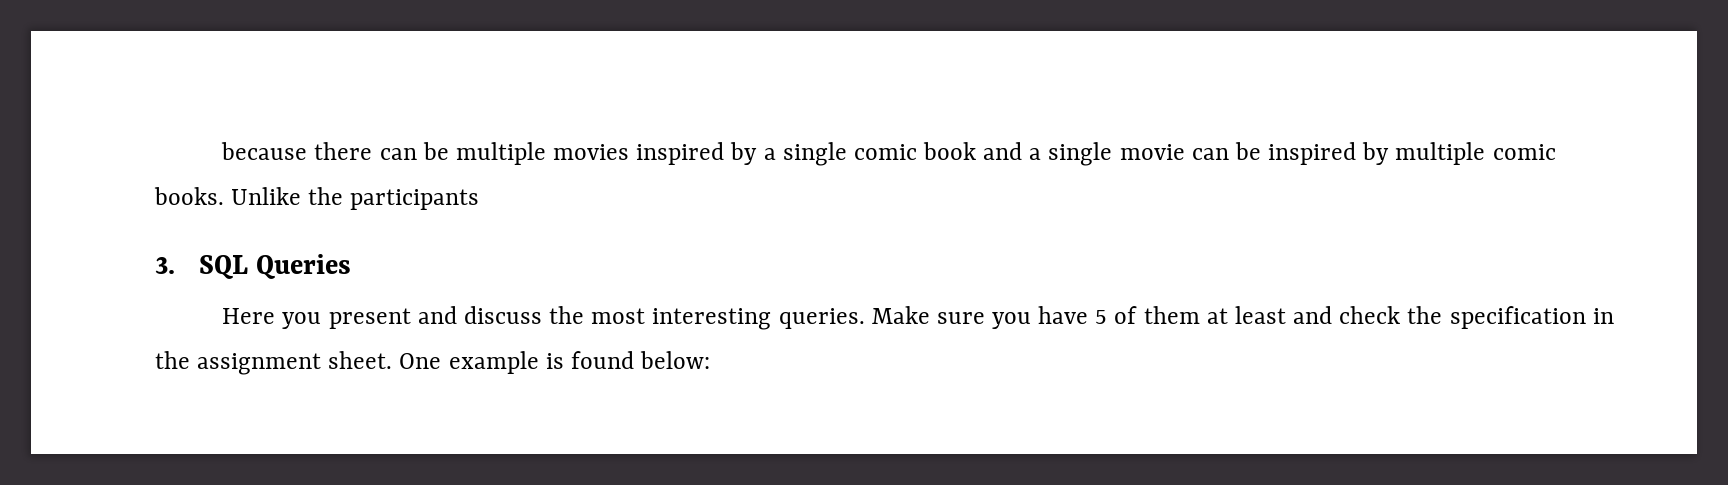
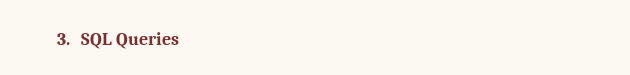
[221,142,1556,166] [154,187,480,210] [155,254,352,279] [222,306,1614,330] [155,351,711,375] because there can be multiple movies inspired by a single comic book and a single movie can be inspired by multiple comic books. Unlike the participants // 3. SQL Queries // Here you present and discuss the most interesting queries. Make sure you have 5 of them at least and check the specification in the assignment sheet. One example is found below: -> [57,32,180,49] 3. SQL Queries

